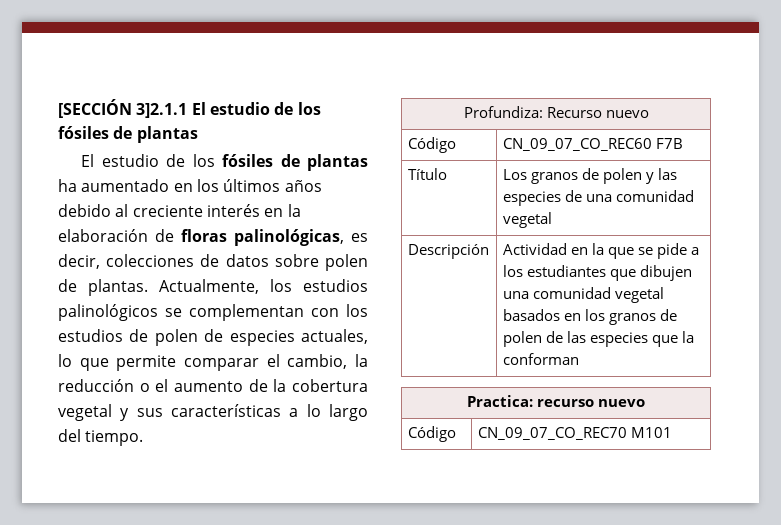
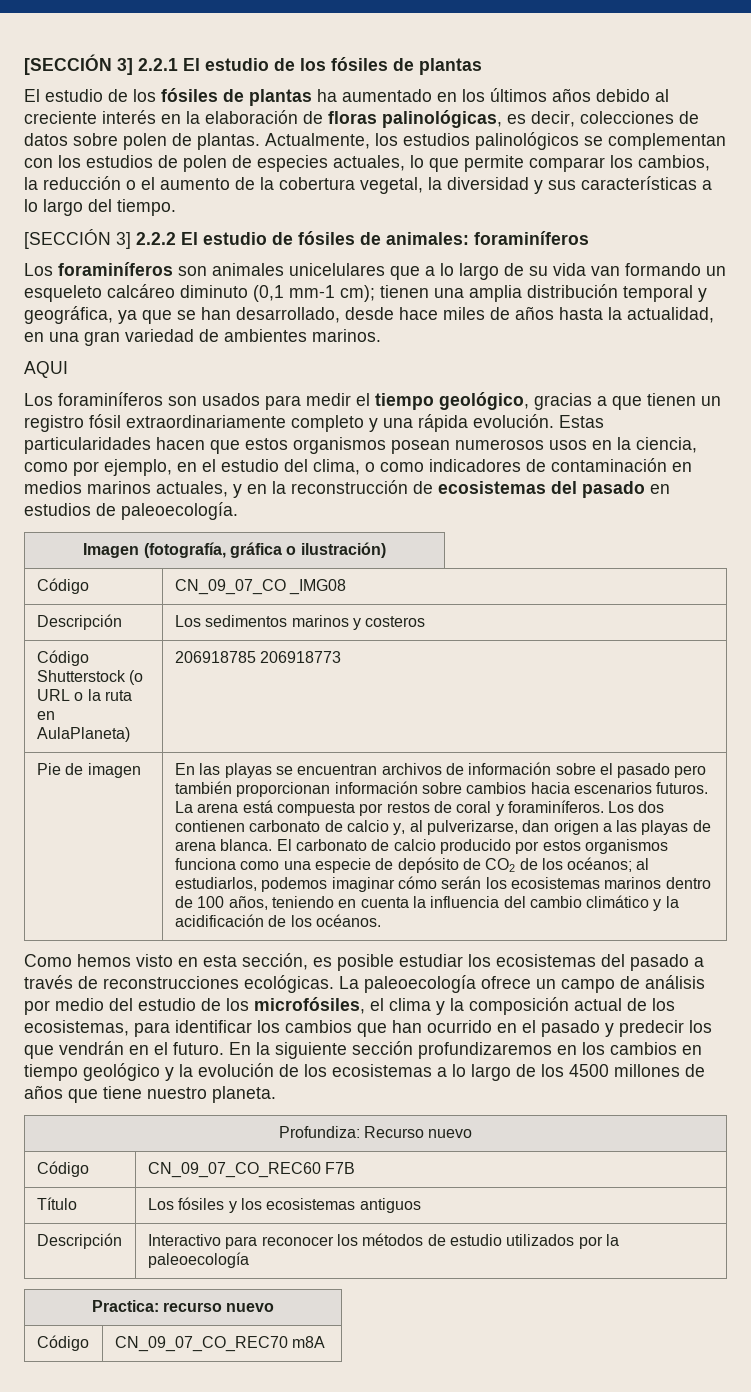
[58,99,188,118] [SECCIÓN 3]2.1.1 -> [24,54,178,75] [SECCIÓN 3] 2.2.1
[266,354,348,369] el cambio, -> [610,155,710,171] los cambios,
[58,404,112,421] vegetal -> [360,177,529,194] vegetal, la diversidad
(144, 438) none -> [24,229,589,249] [24,262,726,280] [24,284,707,302] [24,306,714,324] [24,329,381,346] [24,361,68,378] [24,392,721,410] [24,414,604,432] [24,437,697,454] [24,458,692,476] [24,480,670,498] [24,502,238,520] [83,542,386,558] [36,578,89,594] [174,579,347,595] [36,614,122,630] [174,615,426,630] [36,650,89,666] [36,670,144,685] [36,689,132,701] [36,711,55,720] [36,727,130,742] [174,651,342,663] [36,763,141,778] [174,762,707,778] [174,781,709,797] [174,800,665,816] [174,820,711,835] [174,839,668,854] [174,857,650,873] [174,876,711,892] [174,895,679,911] [174,914,381,927] [24,953,704,971] [24,975,705,993] [24,997,675,1015] [24,1020,712,1037] [24,1041,702,1059] [24,1063,705,1081] [24,1085,276,1103] // [SECCIÓN 3] 2.2.2 El estudio de fósiles de animales: foraminíferos // Los foraminíferos son animales unicelulares que a lo largo de su vida van formando un esqueleto calcáreo diminuto (0,1 mm-1 cm); tienen una amplia distribución temporal y geográfica, ya que se han desarrollado, desde hace miles de años hasta la actualidad, en una gran variedad de ambientes marinos. // AQUI // Los foraminíferos son usados para medir el tiempo geológico, gracias a que tienen un registro fósil extraordinariamente completo y una rápida evolución. Estas particularidades hacen que estos organismos posean numerosos usos en la ciencia, como por ejemplo, en el estudio del clima, o como indicadores de contaminación en medios marinos actuales, y en la reconstrucción de ecosistemas del pasado en estudios de paleoecología. // Imagen (fotografía, gráfica o ilustración) // Código | CN_09_07_CO _IMG08 // Descripción | Los sedimentos marinos y costeros // Código Shutterstock (o URL o la ruta en AulaPlaneta) | 206918785 206918773 // Pie de imagen | En las playas se encuentran archivos de información sobre el pasado pero también proporcionan información sobre cambios hacia escenarios futuros. La arena está compuesta por restos de coral y foraminíferos. Los dos contienen carbonato de calcio y, al pulverizarse, dan origen a las playas de arena blanca. El carbonato de calcio producido por estos organismos funciona como una especie de depósito de CO2 de los océanos; al estudiarlos, podemos imaginar cómo serán los ecosistemas marinos dentro de 100 años, teniendo en cuenta la influencia del cambio climático y la acidificación de los océanos. // Como hemos visto en esta sección, es posible estudiar los ecosistemas del pasado a través de reconstrucciones ecológicas. La paleoecología ofrece un campo de análisis por medio del estudio de los microfósiles, el clima y la composición actual de los ecosistemas, para identificar los cambios que han ocurrido en el pasado y predecir los que vendrán en el futuro. En la siguiente sección profundizaremos en los cambios en tiempo geológico y la evolución de los ecosistemas a lo largo de los 4500 millones de años que tiene nuestro planeta.
[530,168,677,184] [502,190,694,206] [502,212,552,228] [407,244,489,259] [502,243,699,259] [502,265,692,281] [502,287,664,303] [502,309,677,325] [502,331,694,347] [502,353,579,365] granos de polen y las especies de una comunidad vegetal // Descripción | Actividad en la que se pide a los estudiantes que dibujen una comunidad vegetal basados en los granos de polen de las especies que la conforman -> [178,1197,421,1213] [36,1233,122,1249] [147,1233,619,1249] [147,1252,249,1268] fósiles y los ecosistemas antiguos // Descripción | Interactivo para reconocer los métodos de estudio utilizados por la paleoecología
[630,427,672,438] M101 -> [292,1336,326,1348] m8A

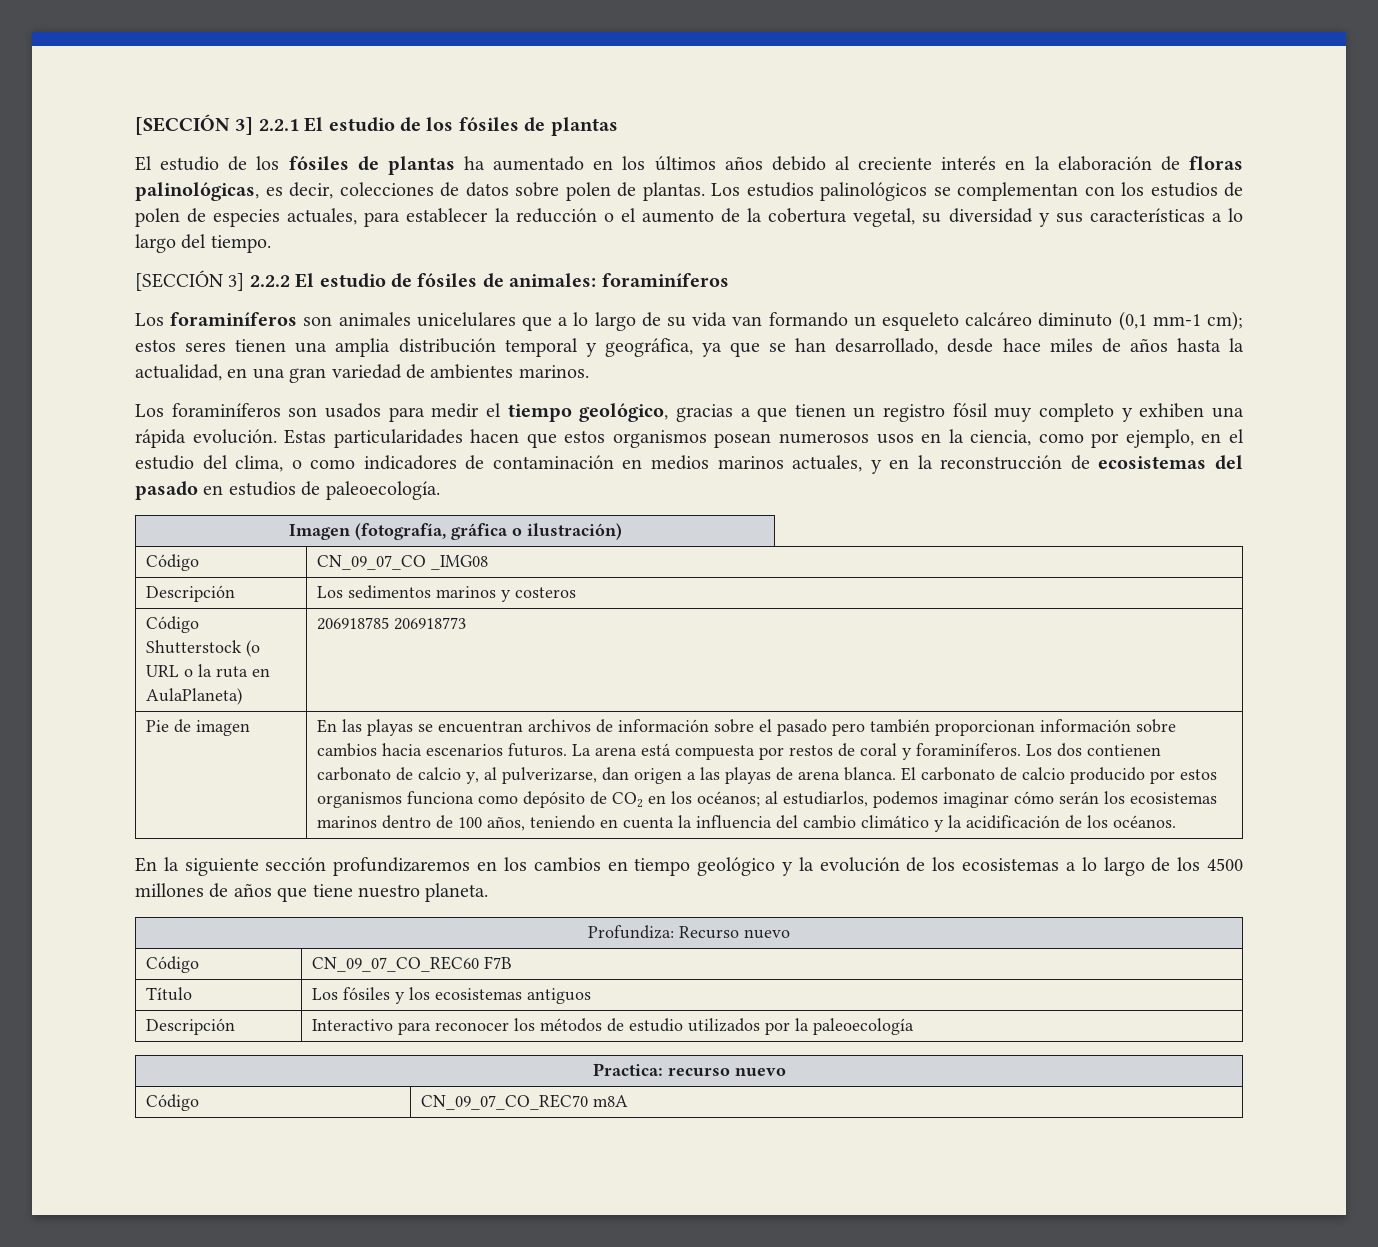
[265,133,398,149] Actualmente, los -> [711,183,740,196] Los
[410,155,710,172] lo que permite comparar los cambios, -> [364,208,489,227] para establecer
[428,177,442,190] la -> [922,213,942,223] su
(375, 293) none -> [135,339,227,352] estos seres
[24,361,68,378] // AQUI -> (589, 371) none
[126,415,286,428] extraordinariamente -> [994,407,1033,422] muy
(378, 425) none -> [1139,403,1205,418] exhiben
[283,858,394,873] una especie de -> (519, 799) none
[519,858,538,870] de -> [648,795,667,804] en
[24,953,704,971] [24,975,705,993] [24,997,675,1015] [24,1020,712,1037] [24,1041,224,1059] Como hemos visto en esta sección, es posible estudiar los ecosistemas del pasado a través de reconstrucciones ecológicas. La paleoecología ofrece un campo de análisis por medio del estudio de los microfósiles, el clima y la composición actual de los ecosistemas, para identificar los cambios que han ocurrido en el pasado y predecir los que vendrán en el futuro. -> (1177, 821) none

